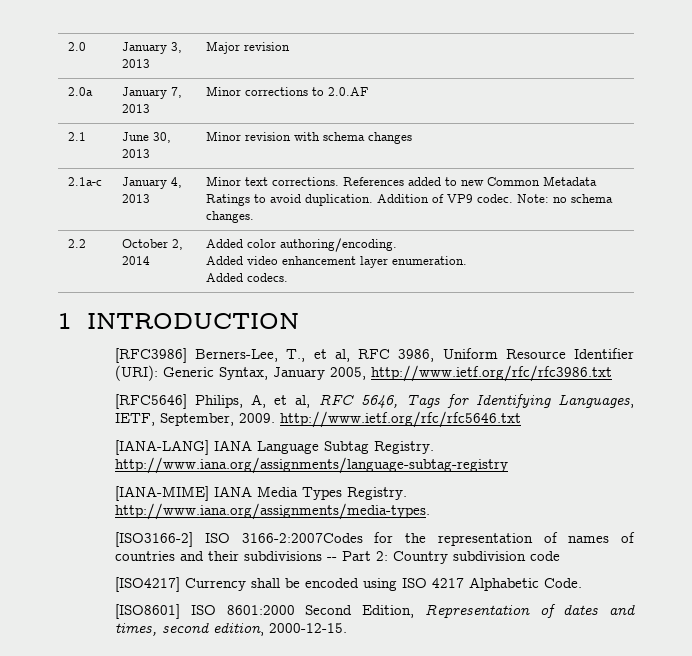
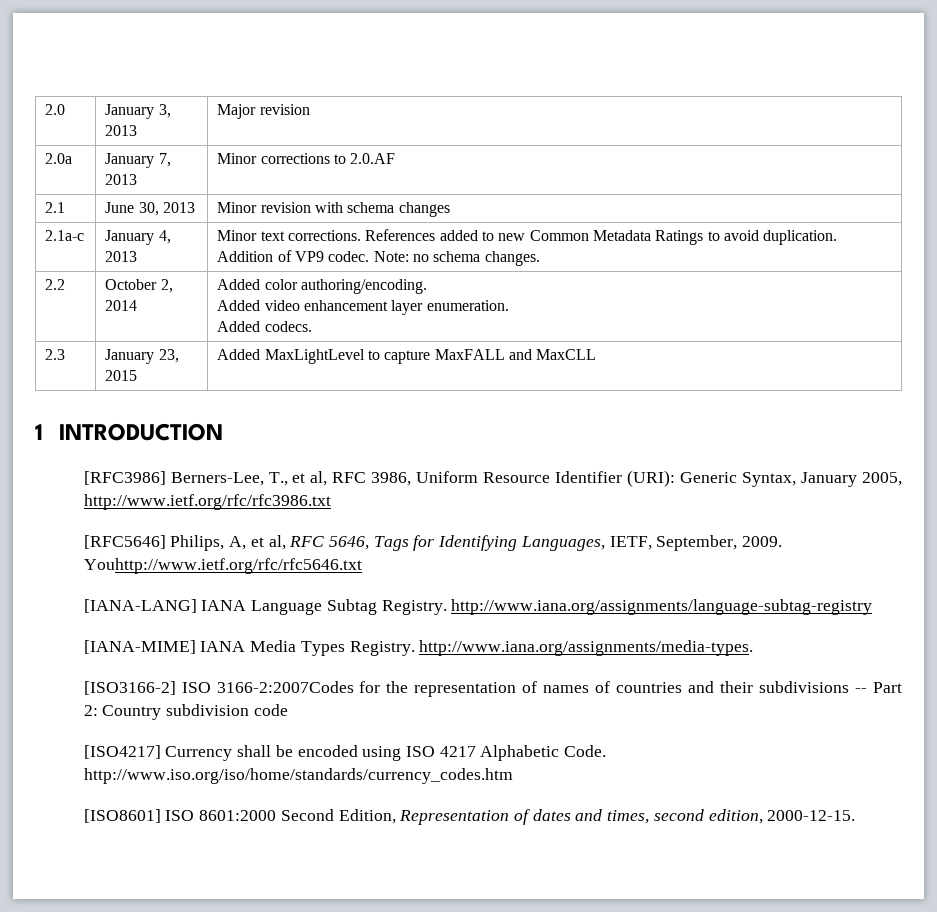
(288, 277) none -> [45,349,66,360] [105,349,179,364] [105,370,138,381] [217,349,597,364] // 2.3 | January 23, 2015 | Added MaxLightLevel to capture MaxFALL and MaxCLL
[279,411,521,428] http://www.ietf.org/rfc/rfc5646.txt -> [83,558,362,574] Youhttp://www.ietf.org/rfc/rfc5646.txt
(582, 583) none -> [83,768,513,784] http://www.iso.org/iso/home/standards/currency_codes.htm

